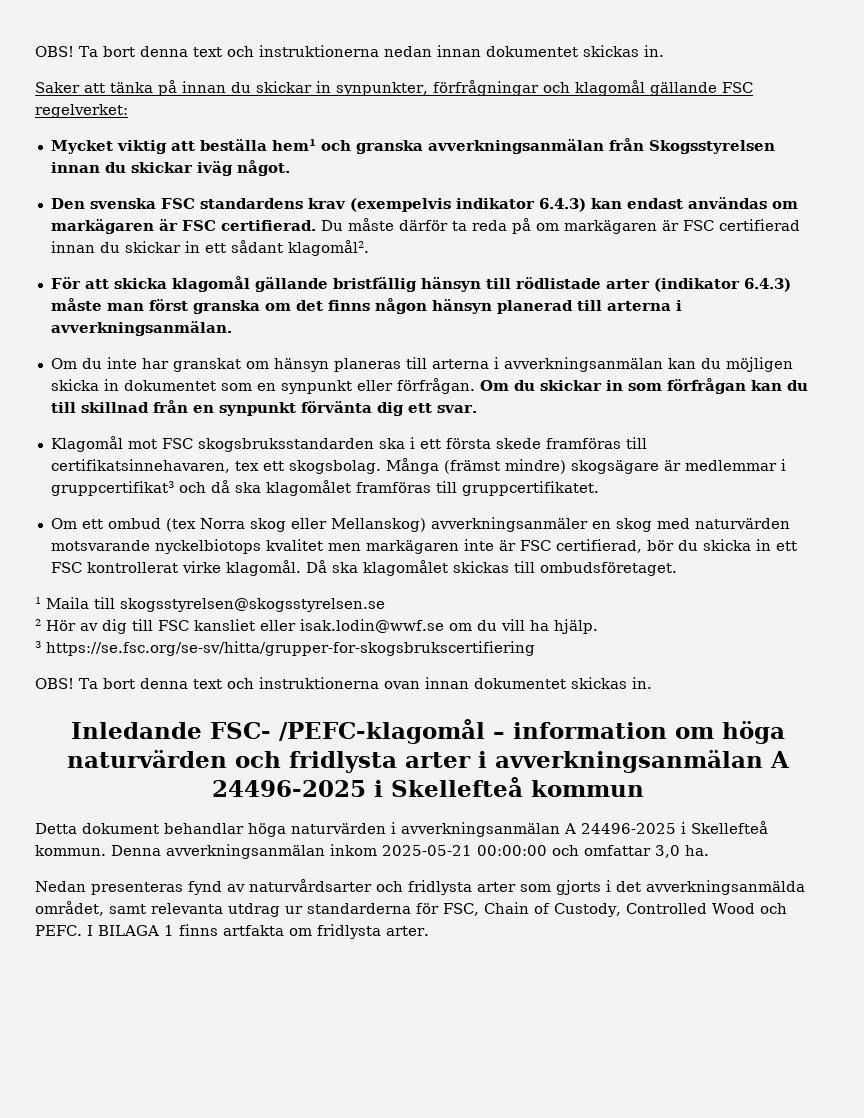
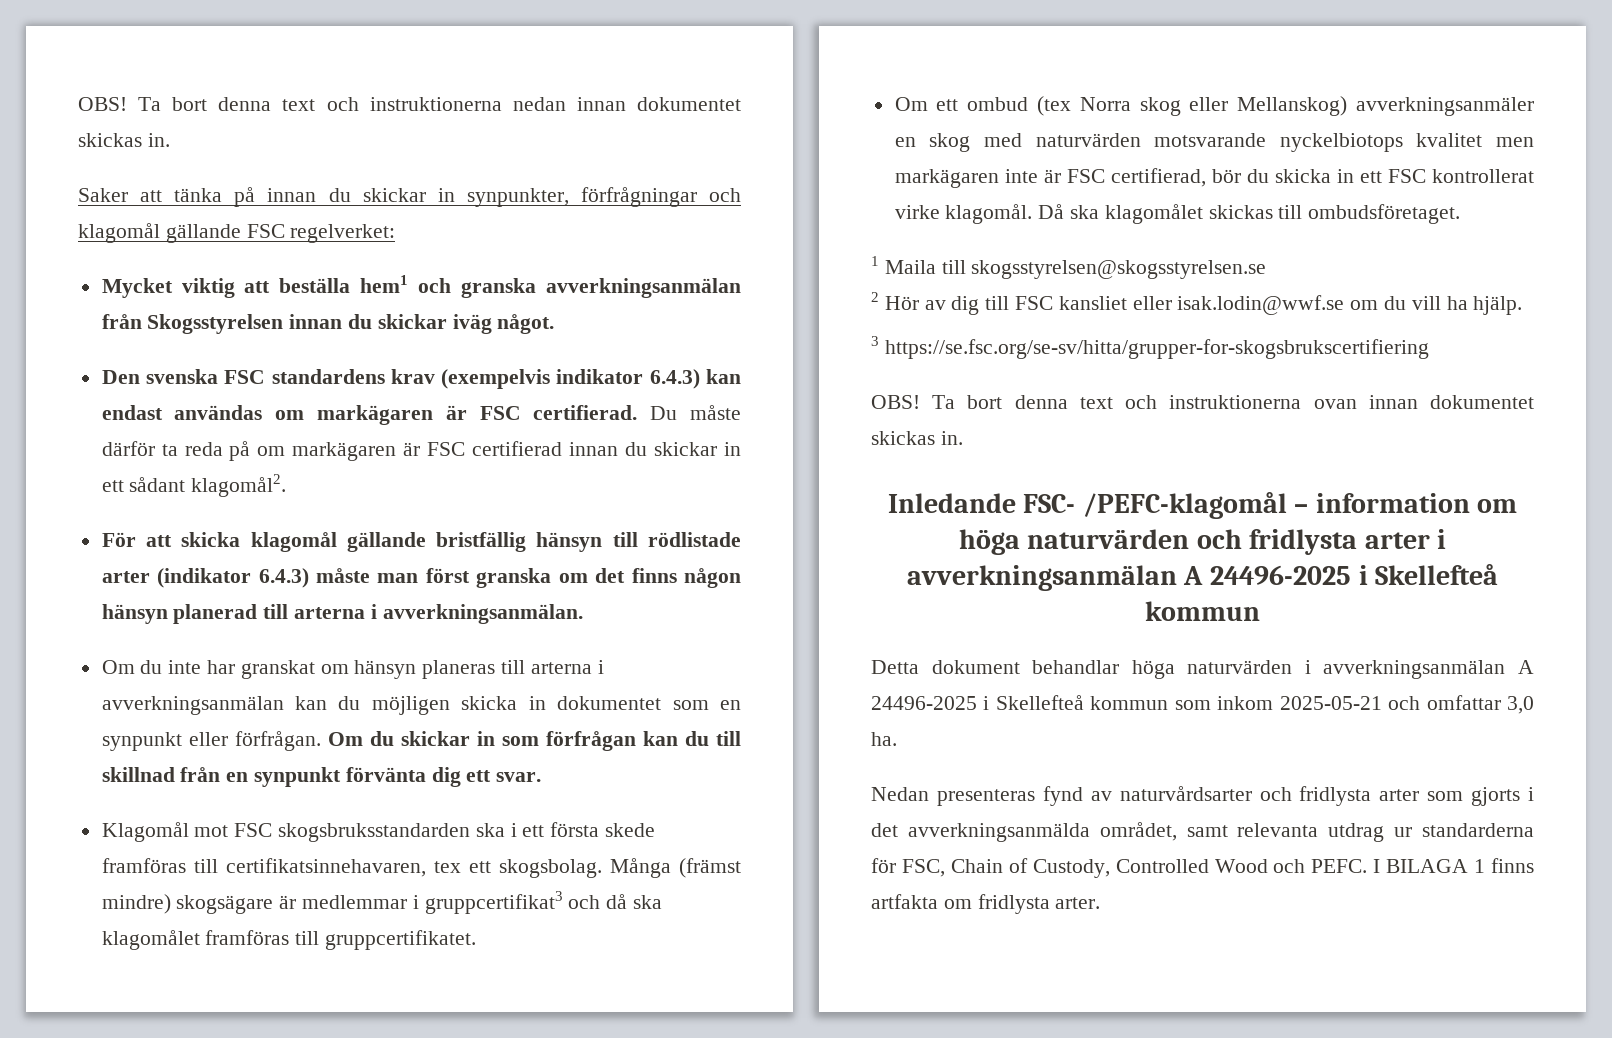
[35,844,325,859] kommun. Denna avverkningsanmälan -> [1090,696,1211,710] kommun som
[477,845,547,856] 00:00:00 -> (1382, 703) none

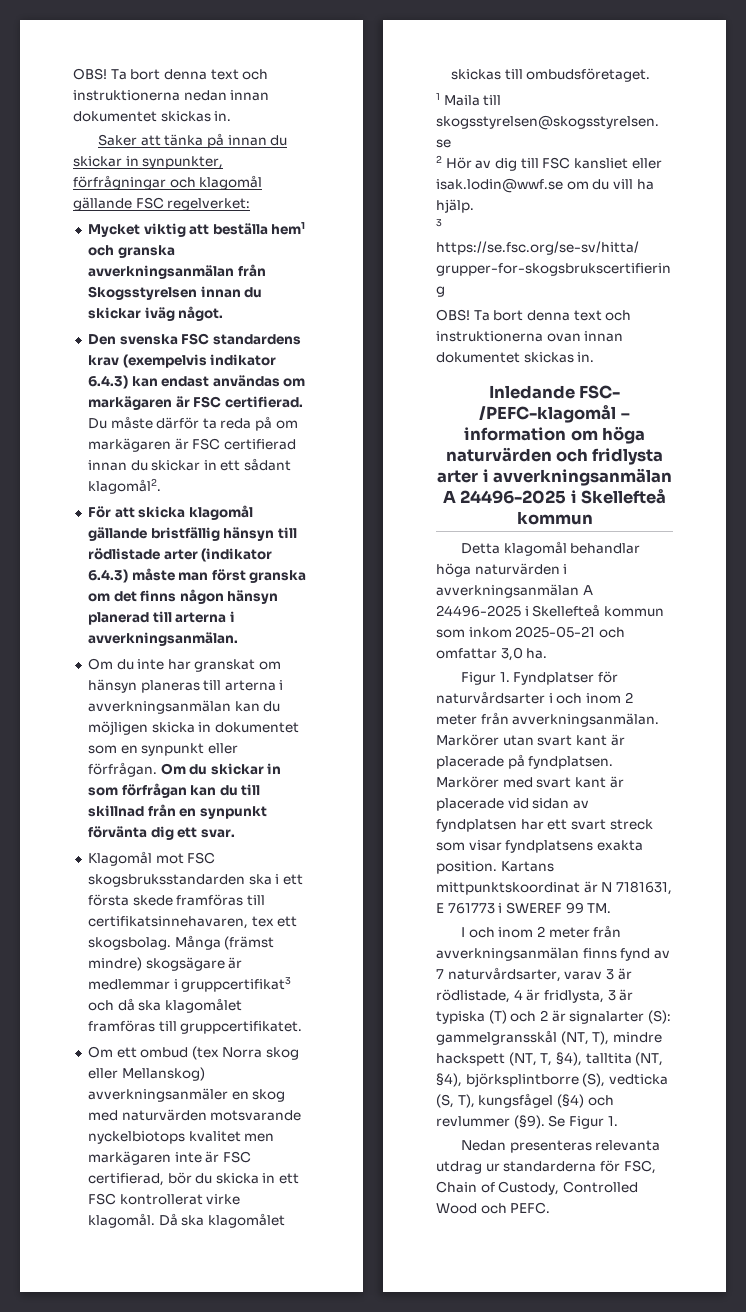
[931,660,1020,674] dokument -> [503,541,567,556] klagomål
[871,786,1534,806] [871,822,1228,842] Nedan presenteras fynd av naturvårdsarter och fridlysta arter som gjorts i det avverkningsanmälda området, samt -> [461,671,619,685] [436,691,633,704] [436,712,660,727] [436,734,625,746] [436,754,614,769] [436,776,624,788] [436,798,589,811] [436,819,653,832] [436,840,643,853] [436,861,554,874] [436,881,672,895] [436,902,612,914] [461,925,622,938] [436,947,670,961] [436,967,632,982] [436,989,634,1003] [436,1010,671,1024] [436,1030,662,1045] [436,1052,664,1066] [436,1073,668,1087] [436,1093,614,1108] [436,1115,618,1129] [461,1140,592,1153] Figur 1. Fyndplatser för naturvårdsarter i och inom 2 meter från avverkningsanmälan. Markörer utan svart kant är placerade på fyndplatsen. Markörer med svart kant är placerade vid sidan av fyndplatsen har ett svart streck som visar fyndplatsens exakta position. Kartans mittpunktskoordinat är N 7181631, E 761773 i SWEREF 99 TM. // I och inom 2 meter från avverkningsanmälan finns fynd av 7 naturvårdsarter, varav 3 är rödlistade, 4 är fridlysta, 3 är typiska (T) och 2 är signalarter (S): gammelgransskål (NT, T), mindre hackspett (NT, T, §4), talltita (NT, §4), björksplintborre (S), vedticka (S, T), kungsfågel (§4) och revlummer (§9). Se Figur 1. // Nedan presenteras
[1373,858,1534,873] [871,894,1101,914] I BILAGA 1 finns artfakta om fridlysta arter. -> (551, 1208) none

